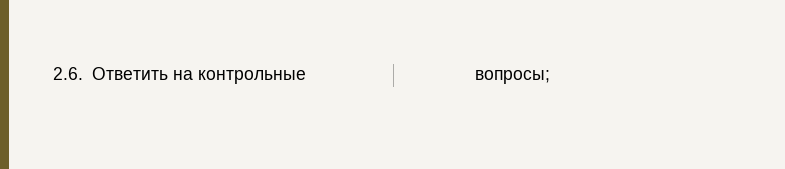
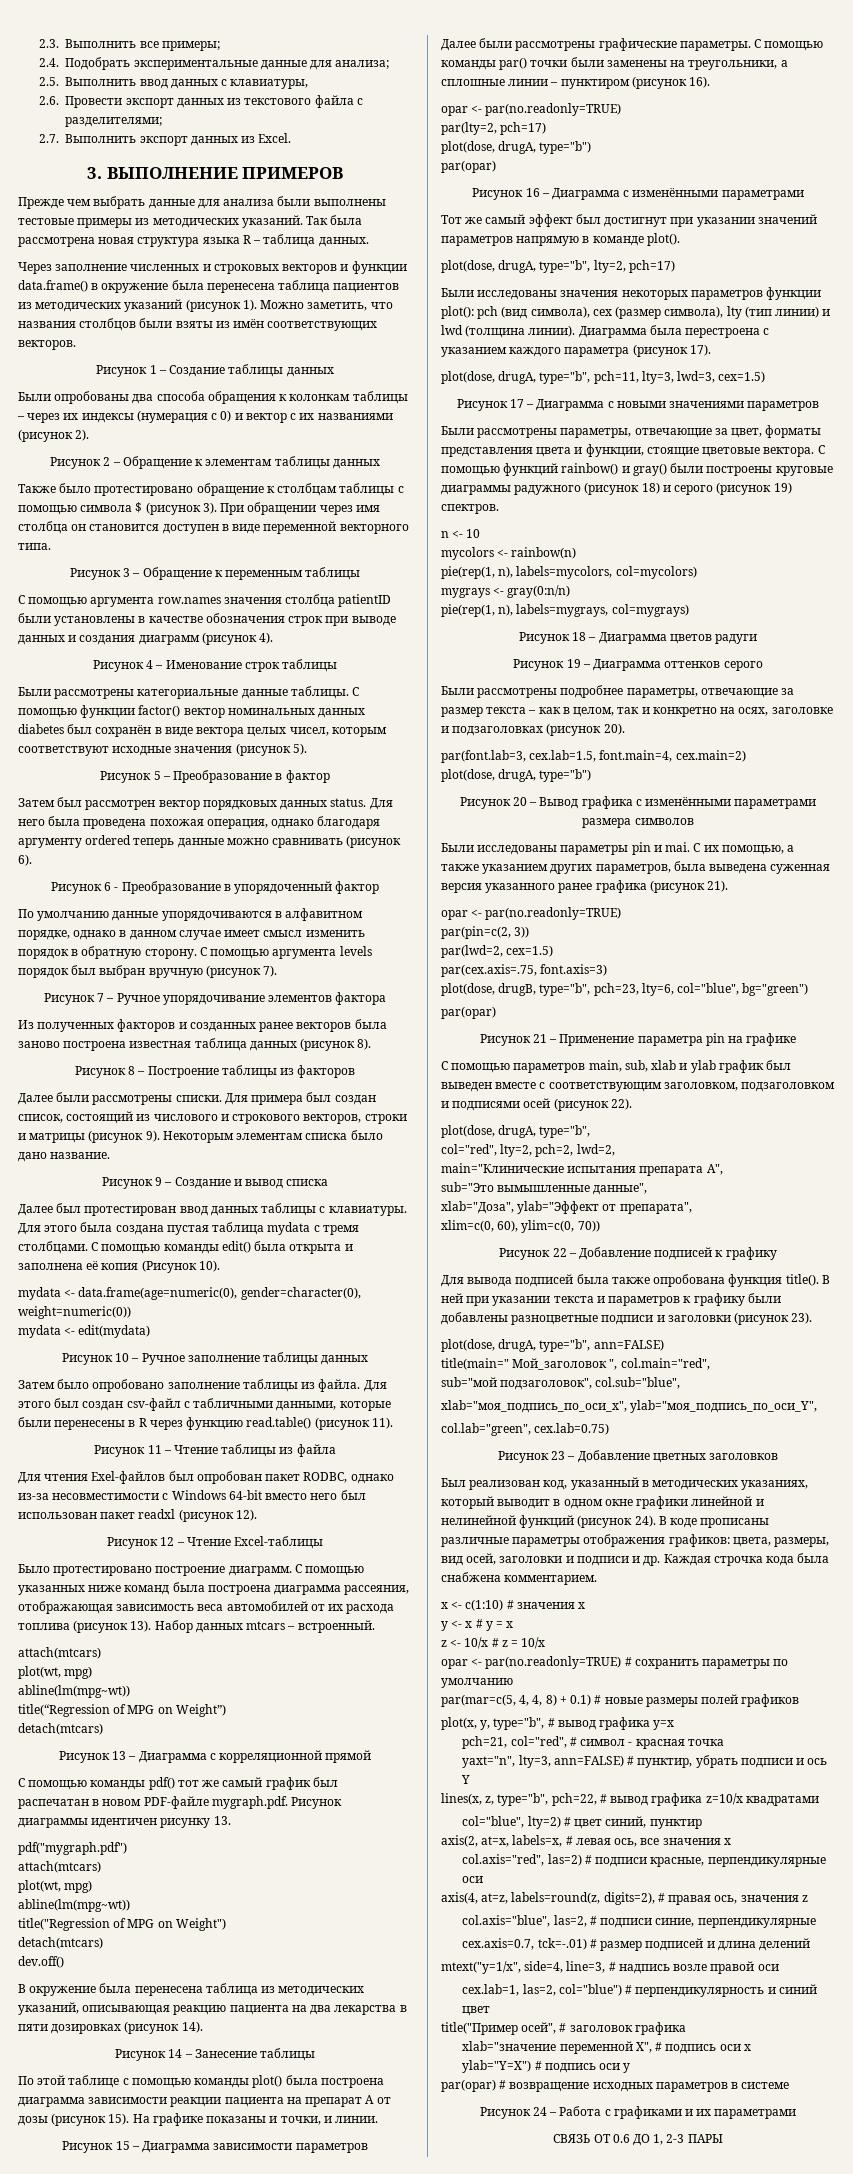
[52,67,550,84] 2.6. Ответить на контрольные вопросы; -> [39,39,220,51] [39,57,390,70] [39,77,309,89] [39,95,363,108] [65,117,163,127] [39,133,292,146] [86,167,344,179] [18,196,386,209] [18,215,363,228] [18,234,369,247] [18,261,407,274] [18,280,400,293] [18,299,393,312] [18,318,378,331] [18,340,76,350] [96,364,334,377] [18,391,408,404] [17,410,393,423] [18,429,90,442] [50,456,380,469] [18,483,404,496] [18,502,380,515] [18,521,409,534] [18,543,51,550] [69,567,361,580] [18,594,392,607] [18,613,396,626] [18,632,274,645] [92,659,338,672] [18,686,360,699] [18,705,366,718] [18,724,387,737] [18,743,307,756] [100,770,330,783] [18,797,393,810] [18,816,381,829] [18,835,402,848] [18,854,32,866] [50,881,380,894] [18,908,364,921] [18,930,365,940] [18,946,372,959] [18,965,278,978] [43,992,387,1005] [18,1019,387,1032] [18,1038,372,1051] [74,1065,356,1078] [18,1092,376,1105] [18,1111,407,1124] [18,1130,383,1143] [18,1152,111,1162] [101,1177,329,1189] [18,1203,407,1216] [18,1222,359,1235] [18,1241,353,1254] [18,1260,220,1273] [18,1287,361,1300] [18,1306,131,1319] [18,1325,151,1338] [61,1352,369,1365] [18,1379,387,1392] [18,1398,391,1411] [18,1417,393,1430] [94,1444,336,1457] [18,1471,394,1484] [18,1490,366,1500] [18,1509,257,1522] [107,1536,323,1549] [18,1564,365,1576] [18,1582,410,1595] [18,1601,395,1614] [18,1620,375,1633] [18,1647,101,1659] [18,1666,93,1679] [18,1685,130,1698] [18,1704,226,1717] [18,1723,103,1735] [58,1750,372,1763] [18,1777,338,1790] [18,1796,343,1809] [18,1816,231,1828] [18,1842,127,1855] [18,1861,101,1873] [18,1880,93,1893] [18,1899,130,1912] [18,1918,226,1931] [18,1937,103,1949] [18,1956,64,1968] [18,1983,365,1996] [18,2002,407,2015] [18,2021,203,2034] [115,2048,315,2061] [18,2075,384,2088] [18,2095,391,2107] [18,2113,379,2126] [62,2141,368,2153] [441,38,824,51] [441,57,788,70] [441,76,711,89] [441,103,622,116] [441,122,547,135] [441,141,592,154] [441,160,496,173] [472,188,804,200] [441,214,817,227] [441,233,680,246] [441,260,675,273] [441,287,822,300] [441,306,831,319] [441,325,770,338] [441,344,711,357] [441,371,766,384] [456,399,820,411] [441,425,822,438] [441,444,825,457] [441,463,833,476] [441,482,792,495] [441,504,499,514] [441,529,481,538] [441,547,577,560] [441,566,697,579] [441,585,571,598] [441,604,689,617] [518,632,758,644] [513,659,763,671] [441,685,795,698] [441,707,833,717] [441,723,625,736] [441,750,746,763] [441,769,592,782] [459,796,817,809] [582,818,694,828] [441,842,795,855] [441,861,831,874] [441,880,729,893] [441,907,622,920] [441,926,530,939] [441,945,554,958] [441,964,608,977] [441,983,809,996] [441,1006,496,1019] [479,1033,797,1046] [441,1060,792,1073] [441,1082,836,1092] [441,1098,632,1111] [441,1125,591,1138] [441,1144,615,1157] [441,1163,723,1176] [441,1182,648,1195] [441,1201,692,1214] [441,1220,600,1233] [499,1247,777,1260] [441,1274,830,1287] [441,1293,781,1306] [441,1312,813,1325] [441,1339,664,1352] [441,1358,710,1370] [441,1377,681,1390] [441,1400,818,1413] [441,1423,610,1436] [497,1450,779,1463] [441,1477,809,1490] [441,1496,764,1509] [441,1515,770,1528] [441,1534,830,1547] [441,1553,830,1566] [441,1572,598,1585] [441,1599,586,1611] [441,1619,514,1631] [441,1637,546,1649] [441,1656,789,1669] [441,1678,513,1688] [441,1694,800,1707] [441,1717,675,1730] [462,1736,724,1749] [462,1755,828,1768] [461,1775,471,1784] [441,1793,819,1806] [462,1816,702,1829] [441,1835,731,1847] [462,1854,826,1867] [462,1876,484,1883] [441,1892,808,1905] [462,1915,816,1928] [462,1938,811,1951] [441,1961,779,1974] [462,1984,817,1997] [462,2006,491,2016] [441,2022,686,2035] [462,2041,751,2054] [462,2060,631,2073] [441,2079,790,2092] [479,2106,797,2119] [553,2134,723,2146] 2.3. Выполнить все примеры; // 2.4. Подобрать экспериментальные данные для анализа; // 2.5. Выполнить ввод данных с клавиатуры, // 2.6. Провести экспорт данных из текстового файла с разделителями; // 2.7. Выполнить экспорт данных из Excel. // 3. ВЫПОЛНЕНИЕ ПРИМЕРОВ // Прежде чем выбрать данные для анализа были выполнены тестовые примеры из методических указаний. Так была рассмотрена новая структура языка R – таблица данных. // Через заполнение численных и строковых векторов и функции data.frame() в окружение была перенесена таблица пациентов из методических указаний (рисунок 1). Можно заметить, что названия столбцов были взяты из имён соответствующих векторов. // Рисунок 1 – Создание таблицы данных // Были опробованы два способа обращения к колонкам таблицы – через их индексы (нумерация с 0) и вектор с их названиями (рисунок 2). // Рисунок 2 – Обращение к элементам таблицы данных // Также было протестировано обращение к столбцам таблицы с помощью символа $ (рисунок 3). При обращении через имя столбца он становится доступен в виде переменной векторного типа. // Рисунок 3 – Обращение к переменным таблицы // С помощью аргумента row.names значения столбца patientID были установлены в качестве обозначения строк при выводе данных и создания диаграмм (рисунок 4). // Рисунок 4 – Именование строк таблицы // Были рассмотрены категориальные данные таблицы. С помощью функции factor() вектор номинальных данных diabetes был сохранён в виде вектора целых чисел, которым соответствуют исходные значения (рисунок 5). // Рисунок 5 – Преобразование в фактор // Затем был рассмотрен вектор порядковых данных status. Для него была проведена похожая операция, однако благодаря аргументу ordered теперь данные можно сравнивать (рисунок 6). // Рисунок 6 - Преобразование в упорядоченный фактор // По умолчанию данные упорядочиваются в алфавитном порядке, однако в данном случае имеет смысл изменить порядок в обратную сторону. С помощью аргумента levels порядок был выбран вручную (рисунок 7). // Рисунок 7 – Ручное упорядочивание элементов фактора // Из полученных факторов и созданных ранее векторов была заново построена известная таблица данных (рисунок 8). // Рисунок 8 – Построение таблицы из факторов // Далее были рассмотрены списки. Для примера был создан список, состоящий из числового и строкового векторов, строки и матрицы (рисунок 9). Некоторым элементам списка было дано название. // Рисунок 9 – Создание и вывод списка // Далее был протестирован ввод данных таблицы с клавиатуры. Для этого была создана пустая таблица mydata с тремя столбцами. С помощью команды edit() была открыта и заполнена её копия (Рисунок 10). // mydata <- data.frame(age=numeric(0), gender=character(0), weight=numeric(0)) // mydata <- edit(mydata) // Рисунок 10 – Ручное заполнение таблицы данных // Затем было опробовано заполнение таблицы из файла. Для этого был создан csv-файл с табличными данными, которые были перенесены в R через функцию read.table() (рисунок 11). // Рисунок 11 – Чтение таблицы из файла // Для чтения Exel-файлов был опробован пакет RODBC, однако из-за несовместимости с Windows 64-bit вместо него был использован пакет readxl (рисунок 12). // Рисунок 12 – Чтение Excel-таблицы // Было протестировано построение диаграмм. С помощью указанных ниже команд была построена диаграмма рассеяния, отображающая зависимость веса автомобилей от их расхода топлива (рисунок 13). Набор данных mtcars – встроенный. // attach(mtcars) // plot(wt, mpg) // abline(lm(mpg~wt)) // title(“Regression of MPG on Weight”) // detach(mtcars) // Рисунок 13 – Диаграмма с корреляционной прямой // С помощью команды pdf() тот же самый график был распечатан в новом PDF-файле mygraph.pdf. Рисунок диаграммы идентичен рисунку 13. // pdf("mygraph.pdf") // attach(mtcars) // plot(wt, mpg) // abline(lm(mpg~wt)) // title("Regression of MPG on Weight") // detach(mtcars) // dev.off() // В окружение была перенесена таблица из методических указаний, описывающая реакцию пациента на два лекарства в пяти дозировках (рисунок 14). // Рисунок 14 – Занесение таблицы // По этой таблице с помощью команды plot() была построена диаграмма зависимости реакции пациента на препарат A от дозы (рисунок 15). На графике показаны и точки, и линии. // Рисунок 15 – Диаграмма зависимости параметров // Далее были рассмотрены графические параметры. С помощью команды par() точки были заменены на треугольники, а сплошные линии – пунктиром (рисунок 16). // opar <- par(no.readonly=TRUE) // par(lty=2, pch=17) // plot(dose, drugA, type="b") // par(opar) // Рисунок 16 – Диаграмма с изменёнными параметрами // Тот же самый эффект был достигнут при указании значений параметров напрямую в команде plot(). // plot(dose, drugA, type="b", lty=2, pch=17) // Были исследованы значения некоторых параметров функции plot(): pch (вид символа), cex (размер символа), lty (тип линии) и lwd (толщина линии). Диаграмма была перестроена с указанием каждого параметра (рисунок 17). // plot(dose, drugA, type="b", pch=11, lty=3, lwd=3, cex=1.5) // Рисунок 17 – Диаграмма с новыми значениями параметров // Были рассмотрены параметры, отвечающие за цвет, форматы представления цвета и функции, стоящие цветовые вектора. С помощью функций rainbow() и gray() были построены круговые диаграммы радужного (рисунок 18) и серого (рисунок 19) спектров. // n <- 10 // mycolors <- rainbow(n) // pie(rep(1, n), labels=mycolors, col=mycolors) // mygrays <- gray(0:n/n) // pie(rep(1, n), labels=mygrays, col=mygrays) // Рисунок 18 – Диаграмма цветов радуги // Рисунок 19 – Диаграмма оттенков серого // Были рассмотрены подробнее параметры, отвечающие за размер текста – как в целом, так и конкретно на осях, заголовке и подзаголовках (рисунок 20). // par(font.lab=3, cex.lab=1.5, font.main=4, cex.main=2) // plot(dose, drugA, type="b") // Рисунок 20 – Вывод графика с изменёнными параметрами размера символов // Были исследованы параметры pin и mai. С их помощью, а также указанием других параметров, была выведена суженная версия указанного ранее графика (рисунок 21). // opar <- par(no.readonly=TRUE) // par(pin=c(2, 3)) // par(lwd=2, cex=1.5) // par(cex.axis=.75, font.axis=3) // plot(dose, drugB, type="b", pch=23, lty=6, col="blue", bg="green") // par(opar) // Рисунок 21 – Применение параметра pin на графике // С помощью параметров main, sub, xlab и ylab график был выведен вместе с соответствующим заголовком, подзаголовком и подписями осей (рисунок 22). // plot(dose, drugA, type="b", // col="red", lty=2, pch=2, lwd=2, // main="Клинические испытания препарата A", // sub="Это вымышленные данные", // xlab="Доза", ylab="Эффект от препарата", // xlim=c(0, 60), ylim=c(0, 70)) // Рисунок 22 – Добавление подписей к графику // Для вывода подписей была также опробована функция title(). В ней при указании текста и параметров к графику были добавлены разноцветные подписи и заголовки (рисунок 23). // plot(dose, drugA, type="b", ann=FALSE) // title(main=" Мой_заголовок ", col.main="red", // sub="мой подзаголовок", col.sub="blue", // xlab="моя_подпись_по_оси_x", ylab="моя_подпись_по_оси_Y", // col.lab="green", cex.lab=0.75) // Рисунок 23 – Добавление цветных заголовков // Был реализован код, указанный в методических указаниях, который выводит в одном окне графики линейной и нелинейной функций (рисунок 24). В коде прописаны различные параметры отображения графиков: цвета, размеры, вид осей, заголовки и подписи и др. Каждая строчка кода была снабжена комментарием. // x <- c(1:10) # значения x // y <- x # y = x // z <- 10/x # z = 10/x // opar <- par(no.readonly=TRUE) # сохранить параметры по умолчанию // par(mar=c(5, 4, 4, 8) + 0.1) # новые размеры полей графиков // plot(x, y, type="b", # вывод графика y=x // pch=21, col="red", # символ - красная точка // yaxt="n", lty=3, ann=FALSE) # пунктир, убрать подписи и ось Y // lines(x, z, type="b", pch=22, # вывод графика z=10/x квадратами // col="blue", lty=2) # цвет синий, пунктир // axis(2, at=x, labels=x, # левая ось, все значения x // col.axis="red", las=2) # подписи красные, перпендикулярные оси // axis(4, at=z, labels=round(z, digits=2), # правая ось, значения z // col.axis="blue", las=2, # подписи синие, перпендикулярные // cex.axis=0.7, tck=-.01) # размер подписей и длина делений // mtext("y=1/x", side=4, line=3, # надпись возле правой оси // cex.lab=1, las=2, col="blue") # перпендикулярность и синий цвет // title("Пример осей", # заголовок графика // xlab="значение переменной X", # подпись оси x // ylab="Y=X") # подпись оси y // par(opar) # возвращение исходных параметров в системе // Рисунок 24 – Работа с графиками и их параметрами // СВЯЗЬ ОТ 0.6 ДО 1, 2-3 ПАРЫ

